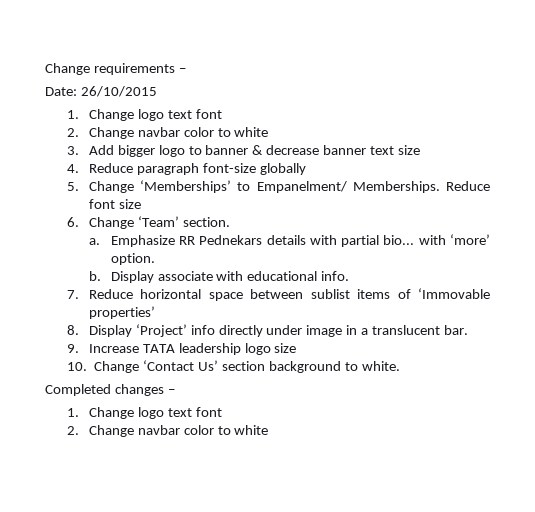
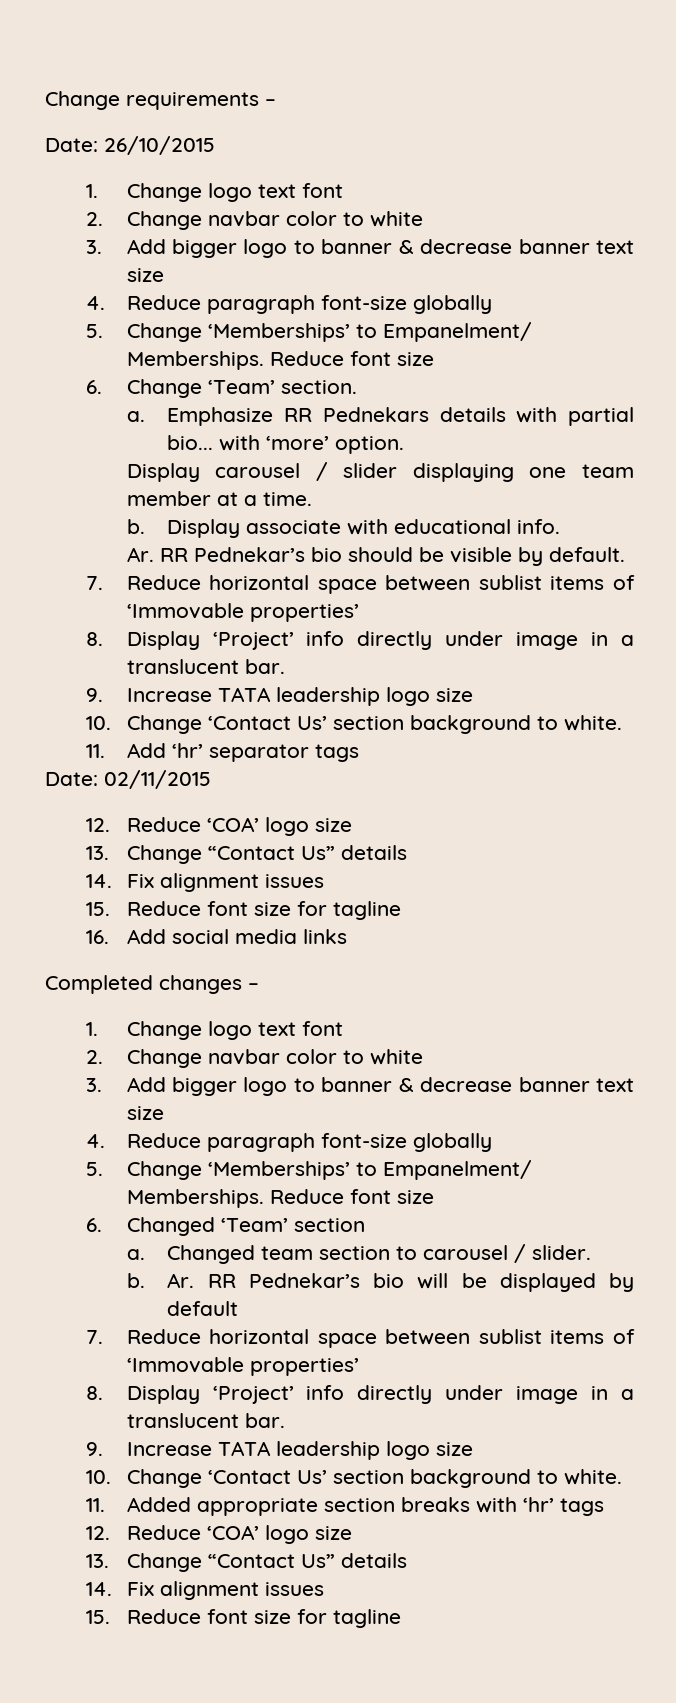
(155, 259) none -> [126,462,634,482] [126,491,312,506] // Display carousel / slider displaying one team member at a time.
(350, 276) none -> [126,547,625,566] // Ar. RR Pednekar’s bio should be visible by default.
(400, 366) none -> [85,743,359,762] [45,770,211,789] [85,817,352,836] [85,845,407,864] [85,873,324,892] [85,901,401,920] [85,929,347,944] // 11. Add ‘hr’ separator tags // Date: 02/11/2015 // 12. Reduce ‘COA’ logo size // 13. Change “Contact Us” details // 14. Fix alignment issues // 15. Reduce font size for tagline // 16. Add social media links
(269, 430) none -> [85,1077,634,1096] [126,1106,164,1120] [85,1133,492,1152] [85,1160,532,1180] [126,1189,434,1208] [85,1217,365,1236] [126,1244,592,1264] [126,1273,634,1292] [167,1301,239,1316] [85,1329,635,1348] [126,1357,359,1376] [85,1385,634,1404] [126,1413,285,1428] [85,1441,473,1460] [85,1469,622,1488] [85,1497,604,1516] [85,1525,352,1544] [85,1553,407,1572] [85,1581,324,1600] [85,1609,401,1628] // 3. Add bigger logo to banner & decrease banner text size // 4. Reduce paragraph font-size globally // 5. Change ‘Memberships’ to Empanelment/ Memberships. Reduce font size // 6. Changed ‘Team’ section // a. Changed team section to carousel / slider. // b. Ar. RR Pednekar’s bio will be displayed by default // 7. Reduce horizontal space between sublist items of ‘Immovable properties’ // 8. Display ‘Project’ info directly under image in a translucent bar. // 9. Increase TATA leadership logo size // 10. Change ‘Contact Us’ section background to white. // 11. Added appropriate section breaks with ‘hr’ tags // 12. Reduce ‘COA’ logo size // 13. Change “Contact Us” details // 14. Fix alignment issues // 15. Reduce font size for tagline

